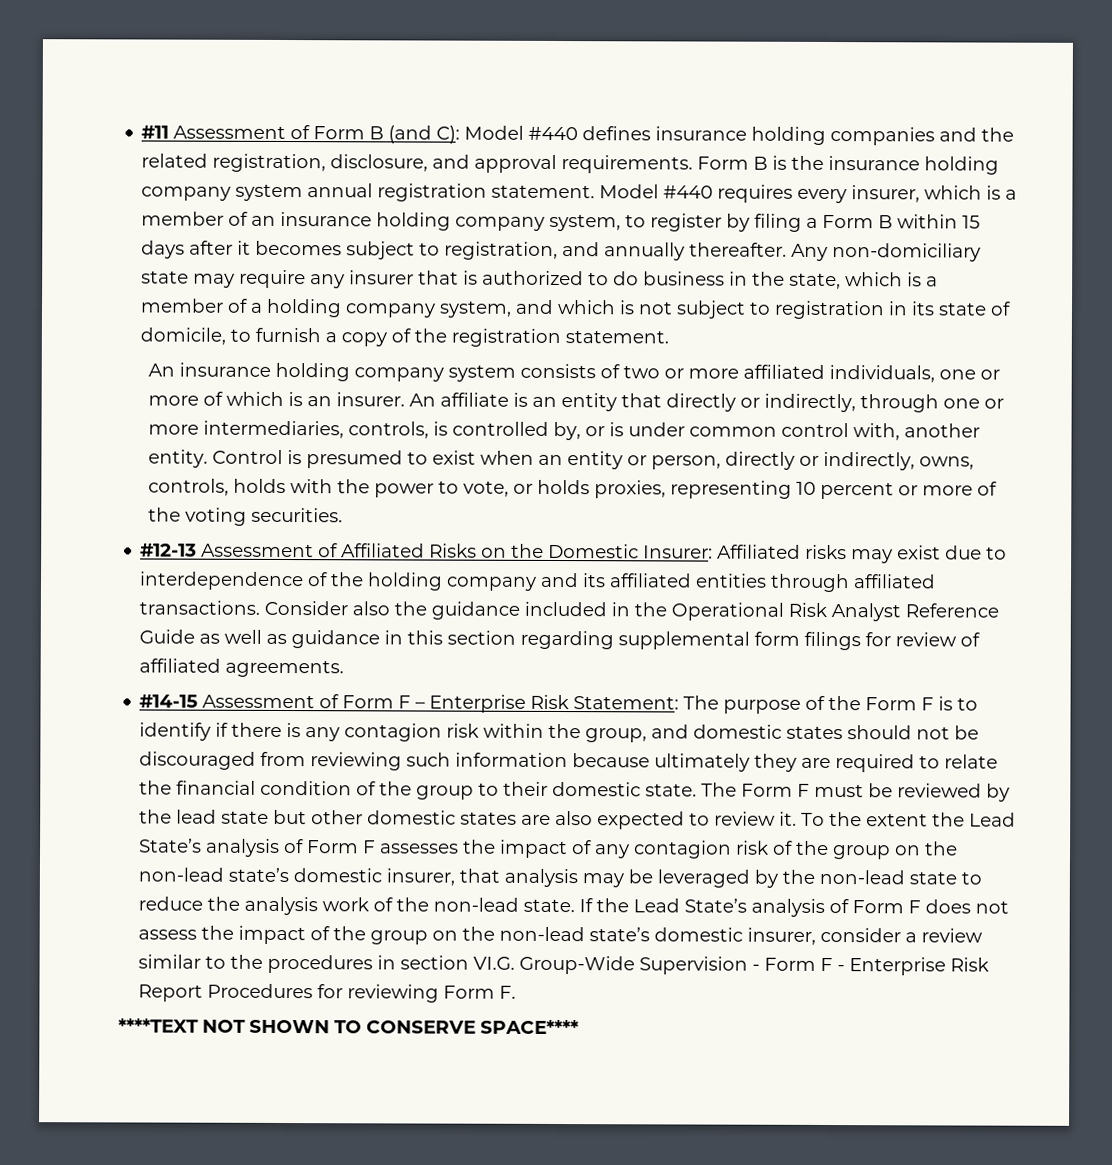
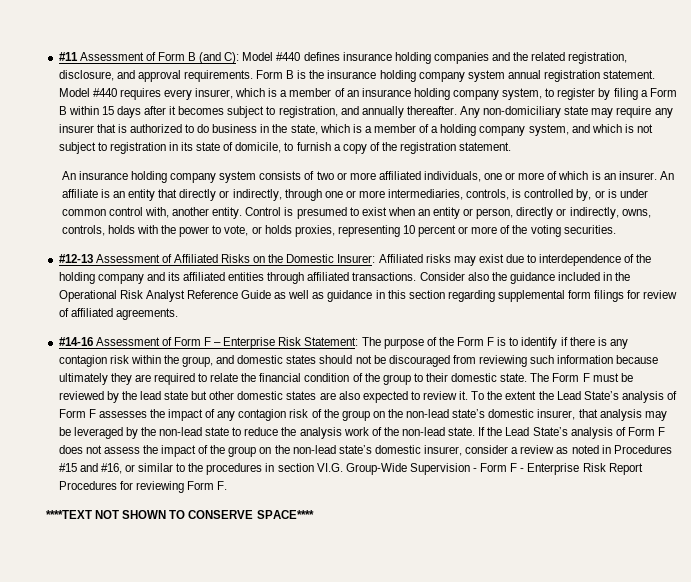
[139,694,199,708] #14-15 -> [58,337,93,346] #14-16
(984, 935) none -> [556,445,672,454] [58,463,135,474] as noted in Procedures #15 and #16, or

